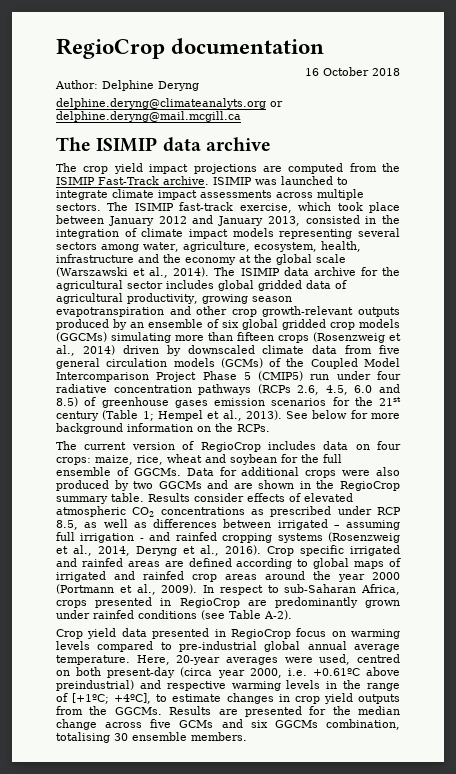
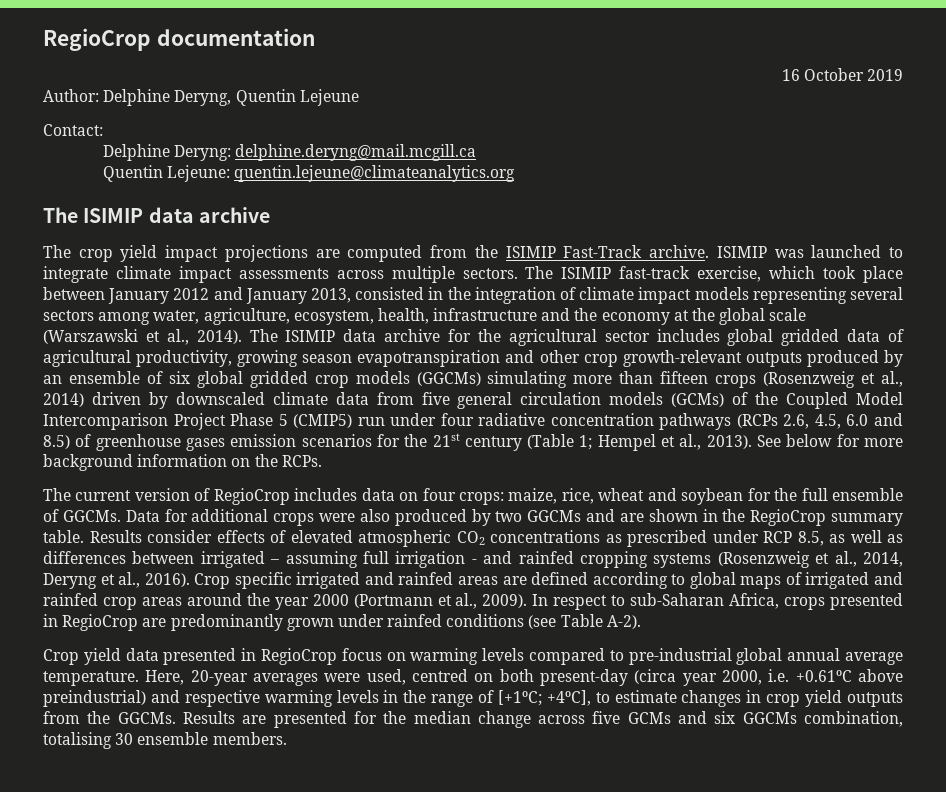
[372,68,400,76] 2018 -> [866,69,903,81] 2019
[158,81,199,91] [56,98,283,109] [56,111,241,122] Deryng // delphine.deryng@climateanalyts.org or delphine.deryng@mail.mcgill.ca -> [174,89,359,106] [43,124,103,136] [102,144,477,161] [102,165,516,182] Deryng, Quentin Lejeune // Contact: // Delphine Deryng: delphine.deryng@mail.mcgill.ca // Quentin Lejeune: quentin.lejeune@climateanalytics.org

